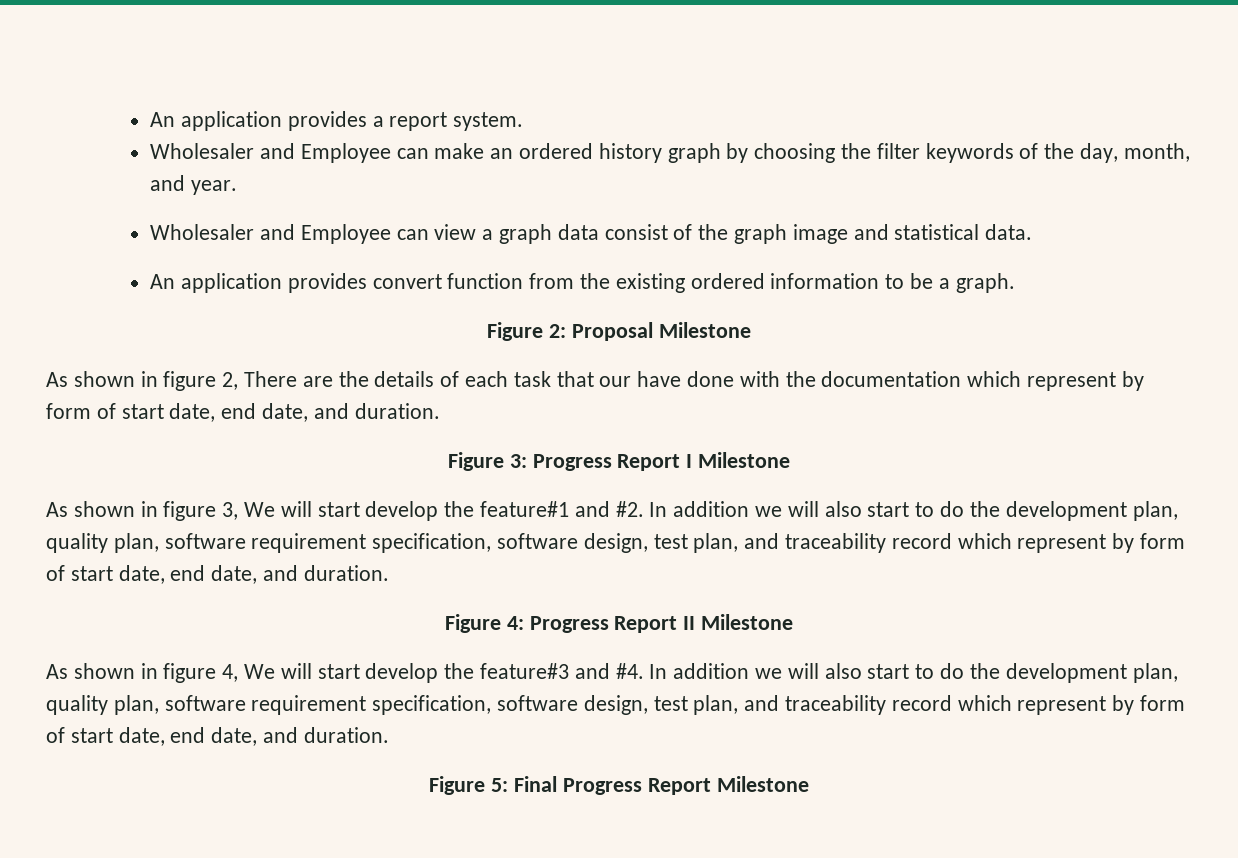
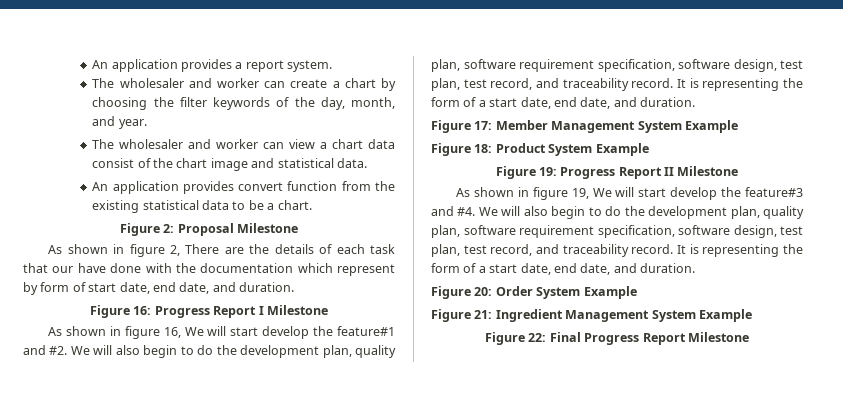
[150,143,721,163] Wholesaler and Employee can make an ordered history graph -> [92,78,376,88] The wholesaler and worker can create a chart
[150,224,391,244] Wholesaler and Employee -> [92,139,259,149] The wholesaler and worker
[498,224,552,244] graph -> [332,139,364,149] chart
[733,224,787,244] graph -> [176,158,208,168] chart
[690,273,880,289] ordered information -> [142,200,230,210] statistical data
[955,273,1015,293] graph. -> [277,200,312,210] chart.
[509,454,527,468] 3: -> [133,306,152,315] 16:
[222,502,239,520] 3, -> [163,327,181,338] 16,
[649,501,910,517] In addition we will also start -> [70,345,178,358] We will also begin
[744,533,1186,553] [46,565,389,584] [444,614,524,633] and traceability record which represent by form of start date, end date, and duration. // Figure 4: -> [463,78,803,91] [431,97,695,109] [431,120,738,133] [431,143,649,156] [495,166,557,179] test record, and traceability record. It is representing the form of a start date, end date, and duration. // Figure 17: Member Management System Example // Figure 18: Product System Example // Figure 19:
[222,664,239,682] 4, -> [571,188,589,199] 19,
[649,663,910,679] In addition we will also start -> [478,206,586,219] We will also begin
[744,695,1186,715] [46,727,389,746] [429,776,509,795] and traceability record which represent by form of start date, end date, and duration. // Figure 5: -> [463,244,803,257] [431,263,695,275] [431,286,637,299] [431,309,752,322] [485,332,547,345] test record, and traceability record. It is representing the form of a start date, end date, and duration. // Figure 20: Order System Example // Figure 21: Ingredient Management System Example // Figure 22:

